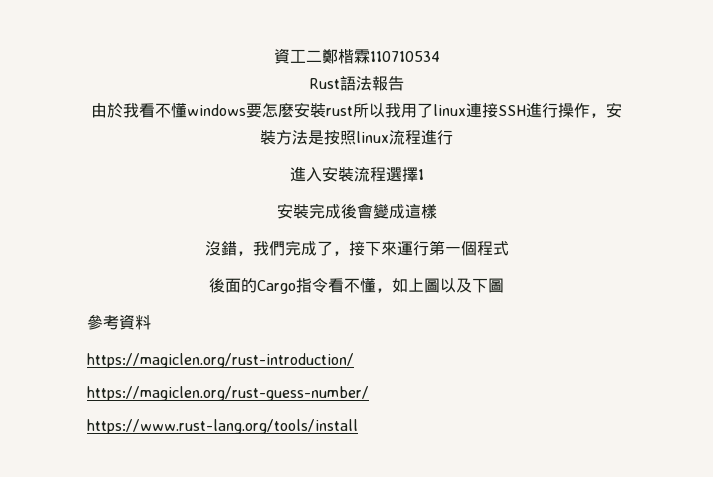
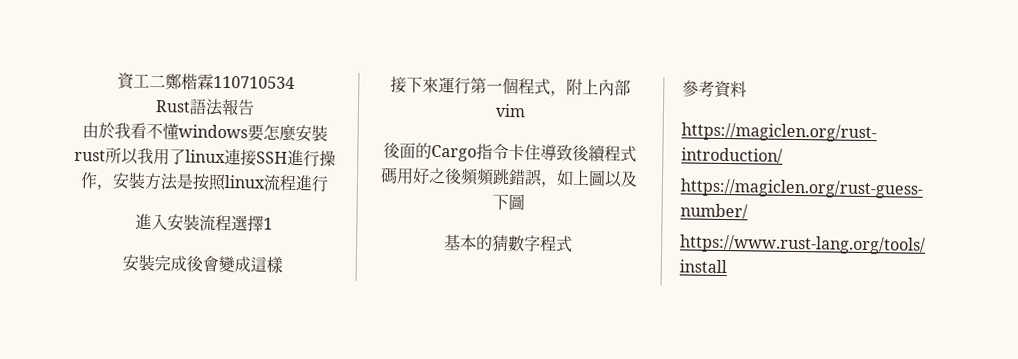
[204,240,349,256] 沒錯，我們完成了， -> (283, 264) none
(509, 248) none -> [550,78,631,97] [494,103,526,118] ，附上內部vim
[328,278,376,293] 看不懂 -> [507,143,637,163] [380,167,543,187] 卡住導致後續程式碼用好之後頻頻跳錯誤
(504, 285) none -> [444,234,573,252] // 基本的猜數字程式

